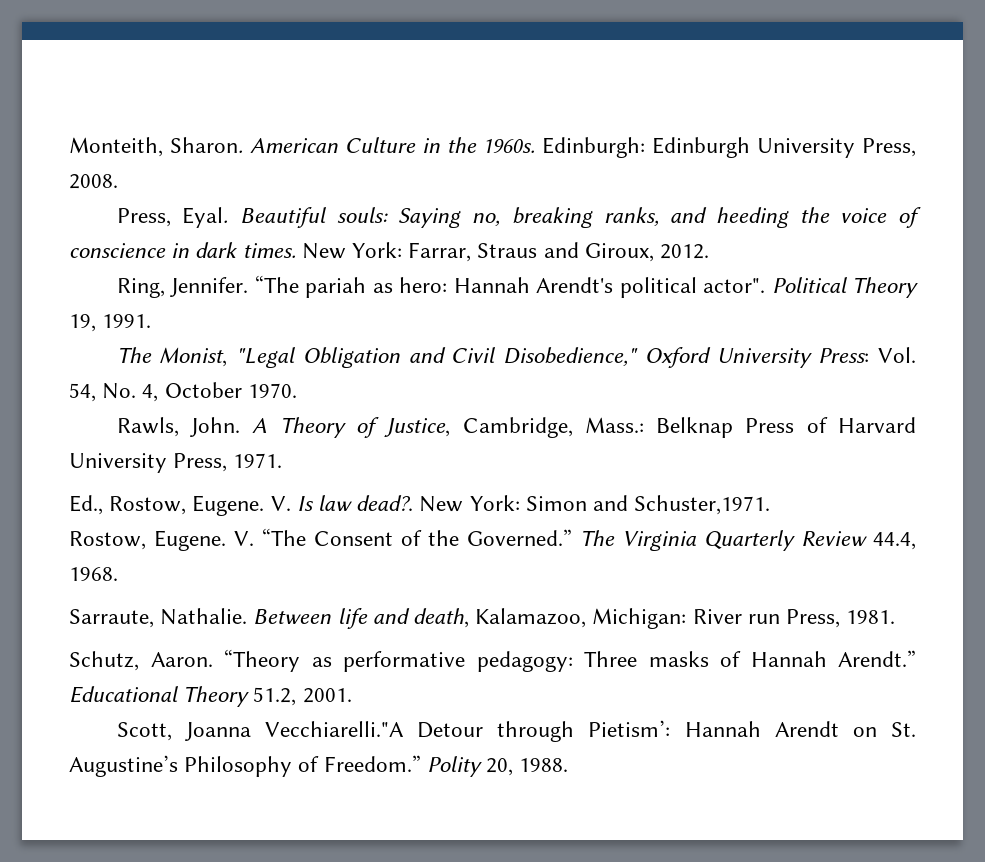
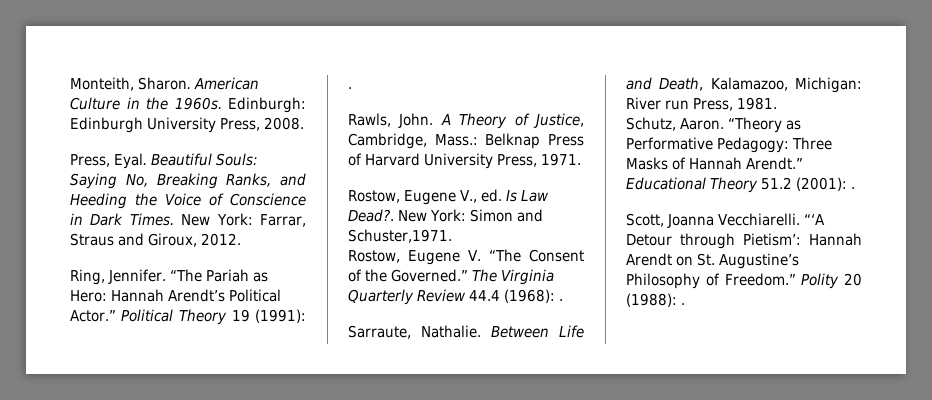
[336,207,921,228] [69,242,296,258] souls: Saying no, breaking ranks, and heeding the voice of conscience in dark times. -> [216,153,259,166] [70,173,306,189] [70,193,306,209] [70,213,174,226] Souls: Saying No, Breaking Ranks, and Heeding the Voice of Conscience in Dark Times.
[305,277,918,298] [69,314,152,332] [116,347,916,368] [69,382,297,402] pariah as hero: Hannah Arendt's political actor". Political Theory 19, 1991. // The Monist, "Legal Obligation and Civil Disobedience," Oxford University Press: Vol. 54, No. 4, October 1970. -> [206,269,269,282] [70,289,282,302] [70,309,306,325] [348,87,352,89] Pariah as Hero: Hannah Arendt’s Political Actor.” Political Theory 19 (1991): .
[69,495,414,516] Ed., Rostow, Eugene. V. Is law dead?. -> [348,189,550,205] [348,209,394,222] Rostow, Eugene V., ed. Is Law Dead?.
[154,530,226,551] Eugene. -> [408,250,461,265] Eugene
[873,532,916,550] [69,567,118,581] 44.4, 1968. -> [469,289,564,303] 44.4 (1968): .
[337,608,470,629] life and death, -> [559,325,584,338] [626,77,704,91] Life and Death,
[343,651,709,672] performative pedagogy: Three masks -> [626,137,833,153] [626,157,668,170] Performative Pedagogy: Three Masks
[253,687,352,706] 51.2, 2001. -> [761,177,856,191] 51.2 (2001): .
[264,721,404,737] Vecchiarelli."A -> [718,213,826,226] Vecchiarelli. “‘A
[486,758,569,776] 20, 1988. -> [844,273,862,286] [626,293,686,307] 20 (1988): .

